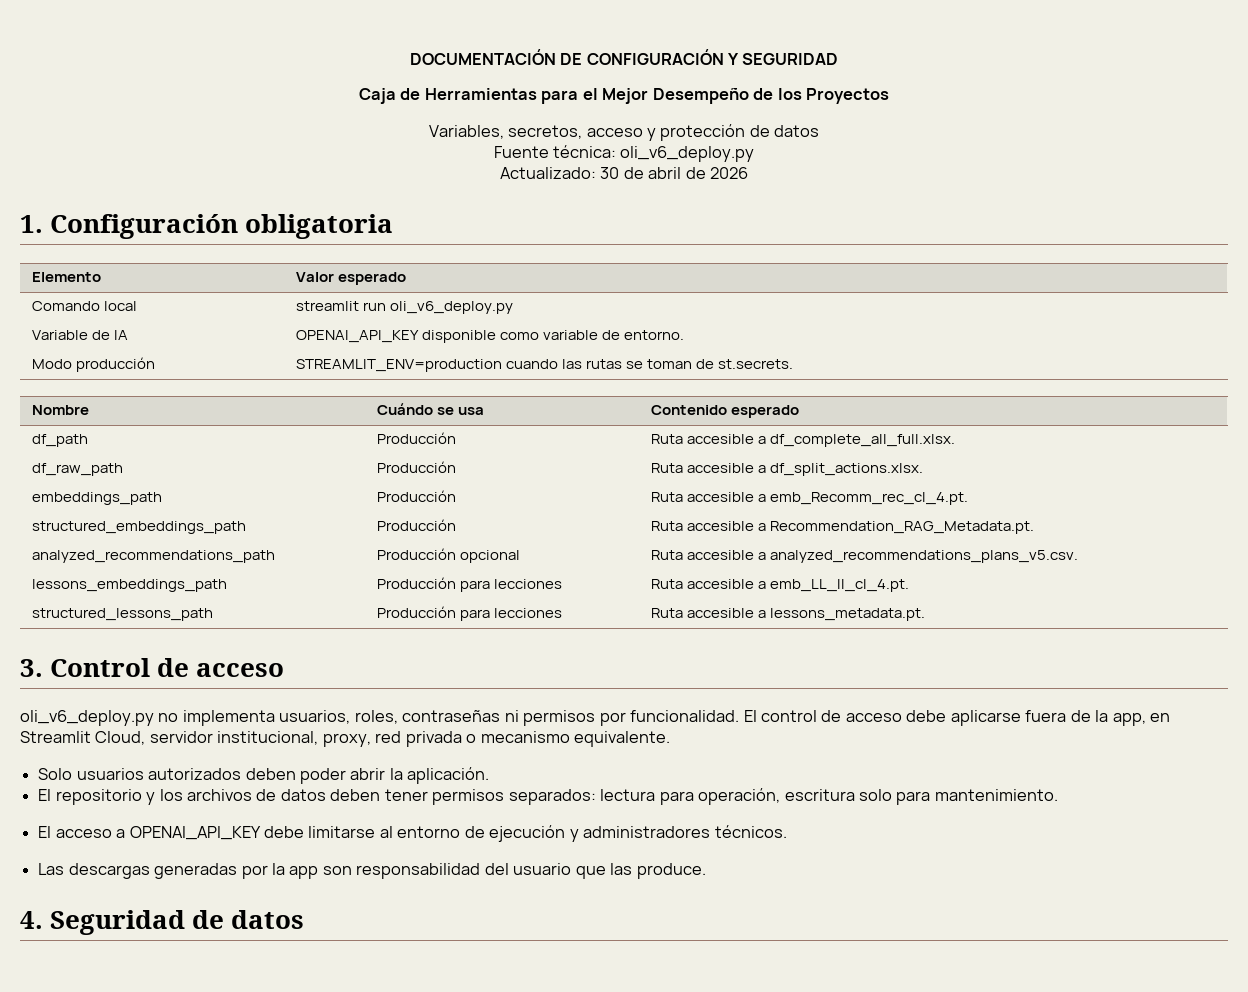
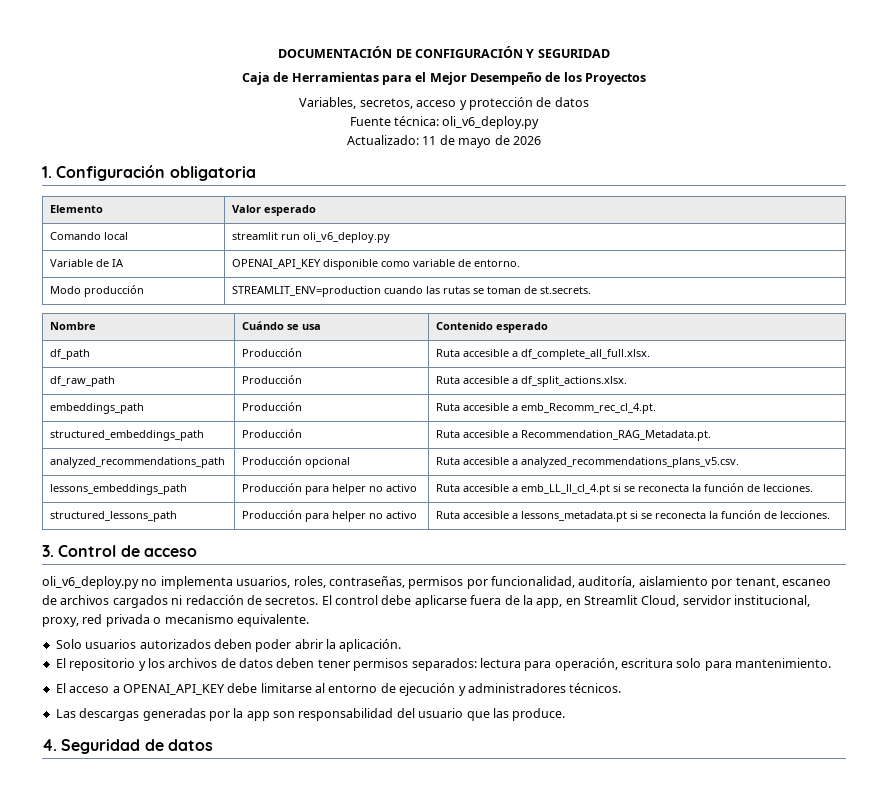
[600,167,682,179] 30 de abril -> [422,135,492,148] 11 de mayo
[493,579,562,589] [650,579,909,592] lecciones | Ruta accesible a emb_LL_ll_cl_4.pt. -> [332,484,418,495] [436,483,814,495] helper no activo | Ruta accesible a emb_LL_ll_cl_4.pt si se reconecta la función de lecciones.
[493,608,562,618] [650,608,925,621] lecciones | Ruta accesible a lessons_metadata.pt. -> [332,511,418,522] [436,510,831,522] helper no activo | Ruta accesible a lessons_metadata.pt si se reconecta la función de lecciones.
[402,710,902,726] contraseñas ni permisos por funcionalidad. El control de acceso -> [328,576,831,589] [42,595,378,608] contraseñas, permisos por funcionalidad, auditoría, aislamiento por tenant, escaneo de archivos cargados ni redacción de secretos. El control

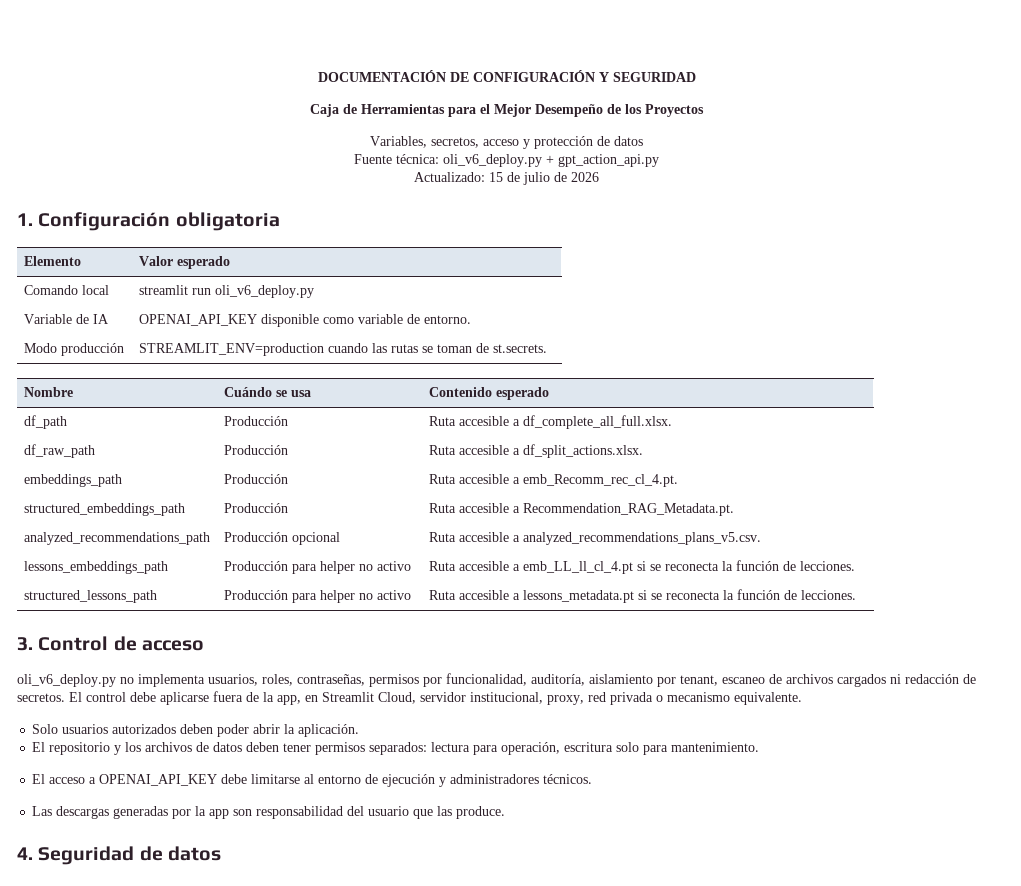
(540, 122) none -> [546,154,659,167] + gpt_action_api.py
[422,135,492,148] 11 de mayo -> [489,172,550,185] 15 de julio

